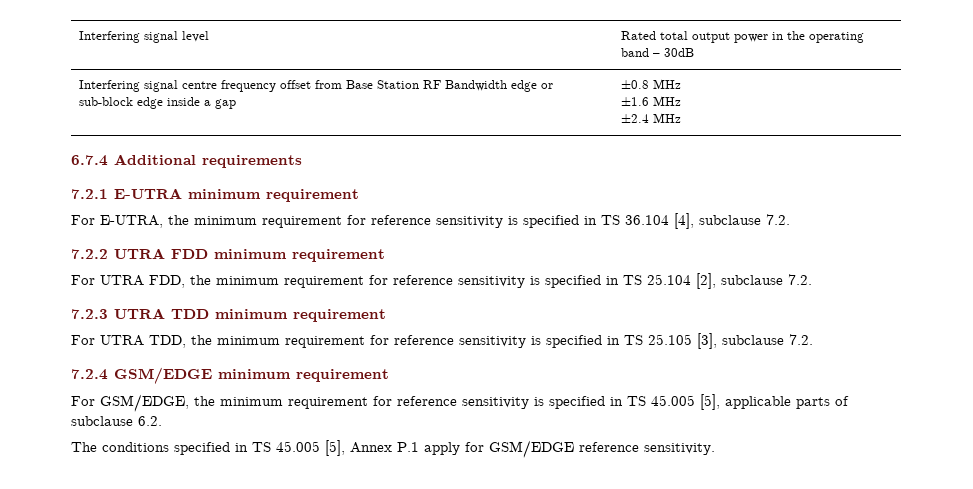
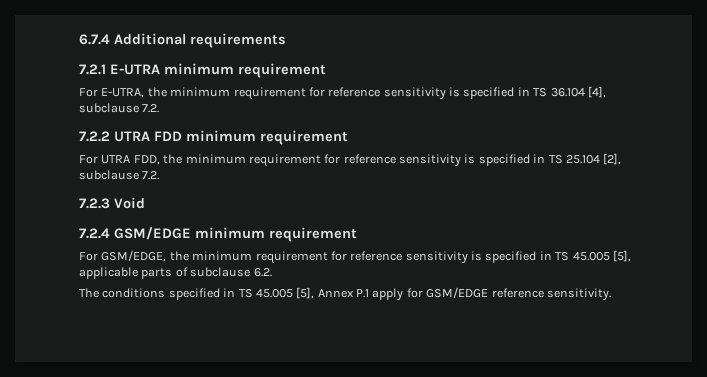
[78,31,209,43] [620,31,864,43] [620,48,694,57] [78,80,553,92] [78,97,236,109] [620,79,681,89] [620,96,681,106] [620,113,681,123] Interfering signal level | Rated total output power in the operating band – 30dB // Interfering signal centre frequency offset from Base Station RF Bandwidth edge or sub-block edge inside a gap | ±0.8 MHz // ±1.6 MHz // ±2.4 MHz // -> (79, 39) none
[114,308,386,322] [71,333,813,349] UTRA TDD minimum requirement // For UTRA TDD, the minimum requirement for reference sensitivity is specified in TS 25.105 [3], subclause 7.2. -> [114,197,145,209] Void

